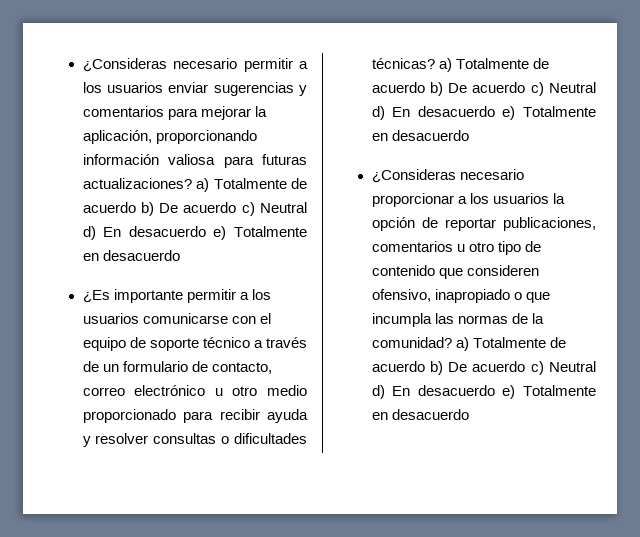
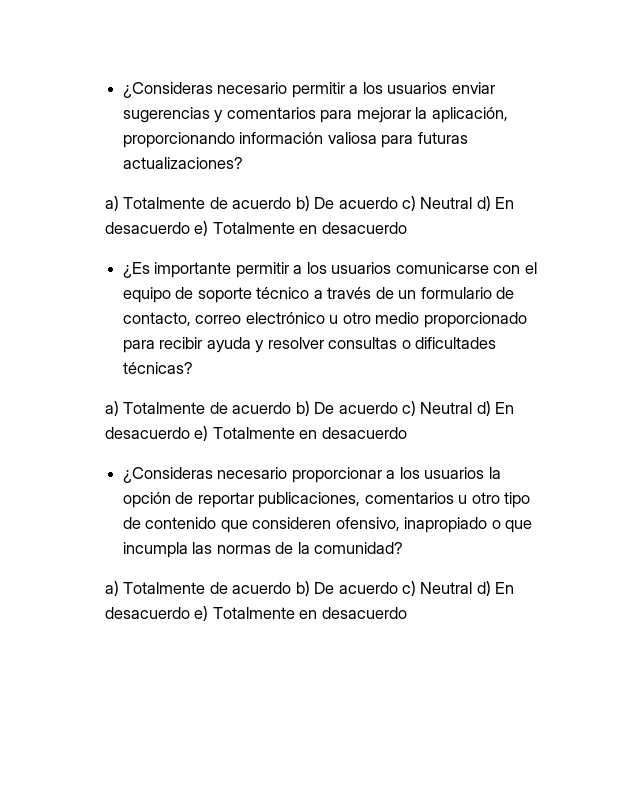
(192, 183) none -> (243, 163) //
(435, 63) none -> (193, 368) //
(452, 342) none -> (404, 548) //

